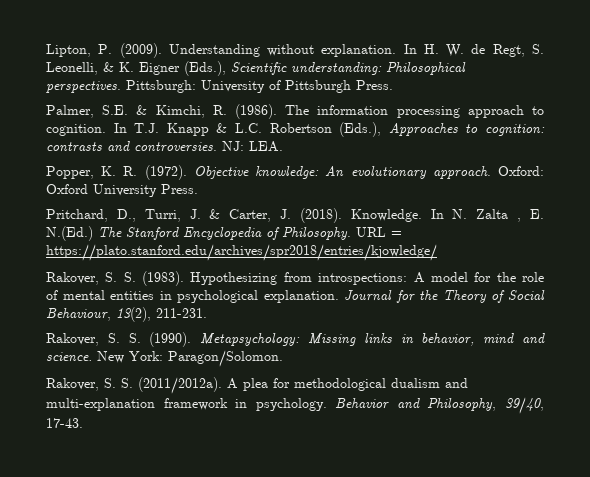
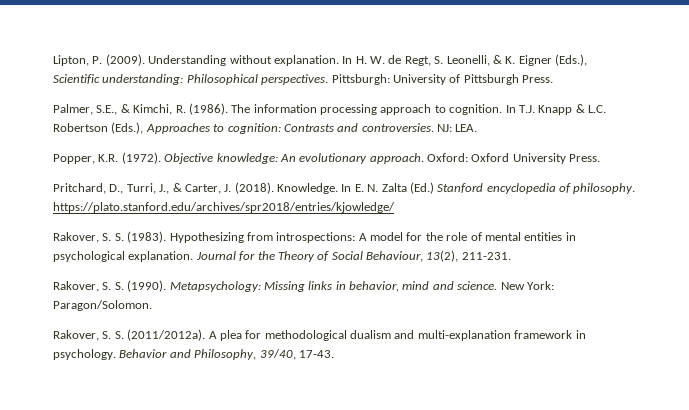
[102,105,129,115] S.E. -> [96,105,118,115] S.E.,
[46,142,102,152] contrasts -> [283,124,334,132] Contrasts
[101,166,138,176] K. R. -> [98,154,119,162] K.R.
[189,209,201,219] J. -> [159,184,170,194] J.,
(444, 214) none -> [354,184,364,192] E.
[517,209,545,222] [46,226,402,241] , E. N.(Ed.) The Stanford Encyclopedia of Philosophy. URL = -> [409,182,636,194] (Ed.) Stanford encyclopedia of philosophy.

